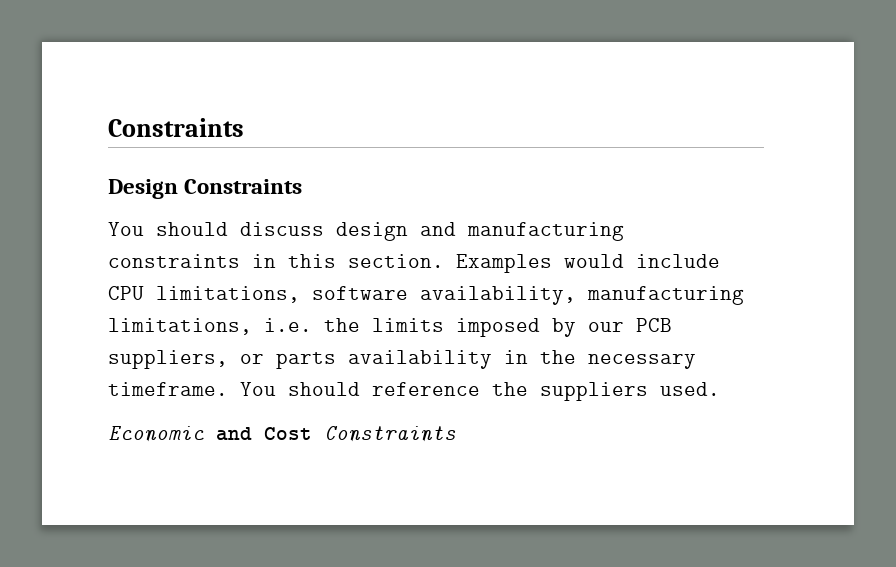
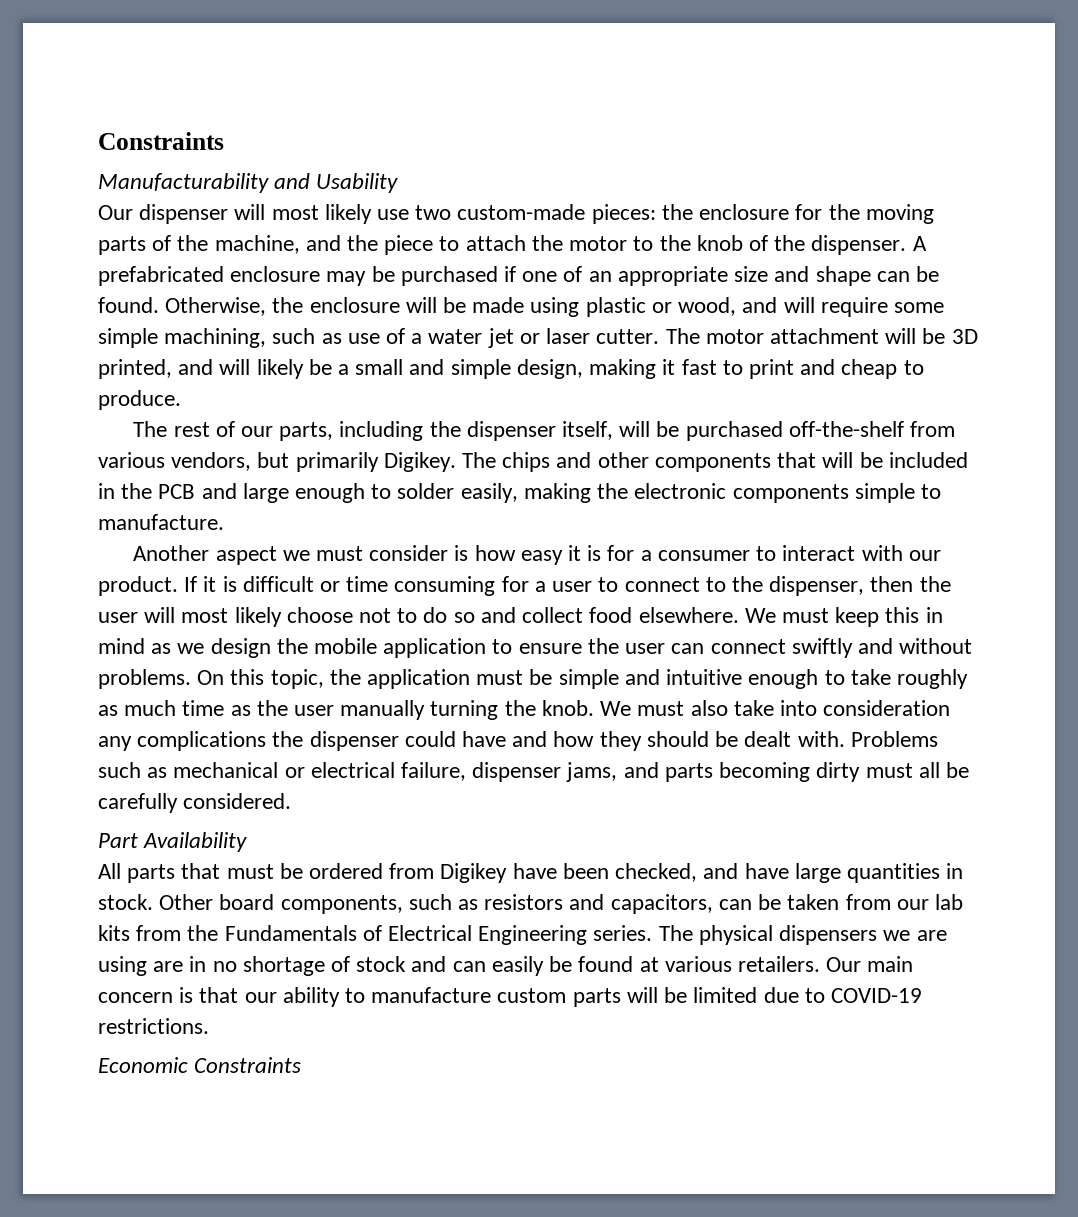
[108,118,244,137] [108,179,303,199] [108,222,624,241] [108,254,720,273] [108,286,744,305] [108,318,672,337] [108,350,696,369] [108,382,720,401] Constraints // Design Constraints // You should discuss design and manufacturing constraints in this section. Examples would include CPU limitations, software availability, manufacturing limitations, i.e. the limits imposed by our PCB suppliers, or parts availability in the necessary timeframe. You should reference the suppliers used. -> [98,132,224,150] [98,173,399,193] [98,204,934,224] [98,235,927,255] [98,266,939,286] [98,297,944,317] [98,328,978,348] [98,359,924,379] [98,390,181,410] [133,421,956,441] [98,452,968,472] [98,483,941,503] [98,514,224,530] [133,545,941,565] [98,576,951,596] [98,607,943,627] [98,638,973,658] [98,669,968,689] [98,700,951,720] [98,731,938,751] [98,762,969,782] [98,793,292,813] [98,832,248,852] [98,863,964,883] [98,894,963,914] [98,925,947,945] [98,956,914,976] [98,987,922,1007] [98,1018,209,1034] Constraints // Manufacturability and Usability // Our dispenser will most likely use two custom-made pieces: the enclosure for the moving parts of the machine, and the piece to attach the motor to the knob of the dispenser. A prefabricated enclosure may be purchased if one of an appropriate size and shape can be found. Otherwise, the enclosure will be made using plastic or wood, and will require some simple machining, such as use of a water jet or laser cutter. The motor attachment will be 3D printed, and will likely be a small and simple design, making it fast to print and cheap to produce. // The rest of our parts, including the dispenser itself, will be purchased off-the-shelf from various vendors, but primarily Digikey. The chips and other components that will be included in the PCB and large enough to solder easily, making the electronic components simple to manufacture. // Another aspect we must consider is how easy it is for a consumer to interact with our product. If it is difficult or time consuming for a user to connect to the dispenser, then the user will most likely choose not to do so and collect food elsewhere. We must keep this in mind as we design the mobile application to ensure the user can connect swiftly and without problems. On this topic, the application must be simple and intuitive enough to take roughly as much time as the user manually turning the knob. We must also take into consideration any complications the dispenser could have and how they should be dealt with. Problems such as mechanical or electrical failure, dispenser jams, and parts becoming dirty must all be carefully considered. // Part Availability // All parts that must be ordered from Digikey have been checked, and have large quantities in stock. Other board components, such as resistors and capacitors, can be taken from our lab kits from the Fundamentals of Electrical Engineering series. The physical dispensers we are using are in no shortage of stock and can easily be found at various retailers. Our main concern is that our ability to manufacture custom parts will be limited due to COVID-19 restrictions.
[216,427,312,441] and Cost -> (188, 1065) none

